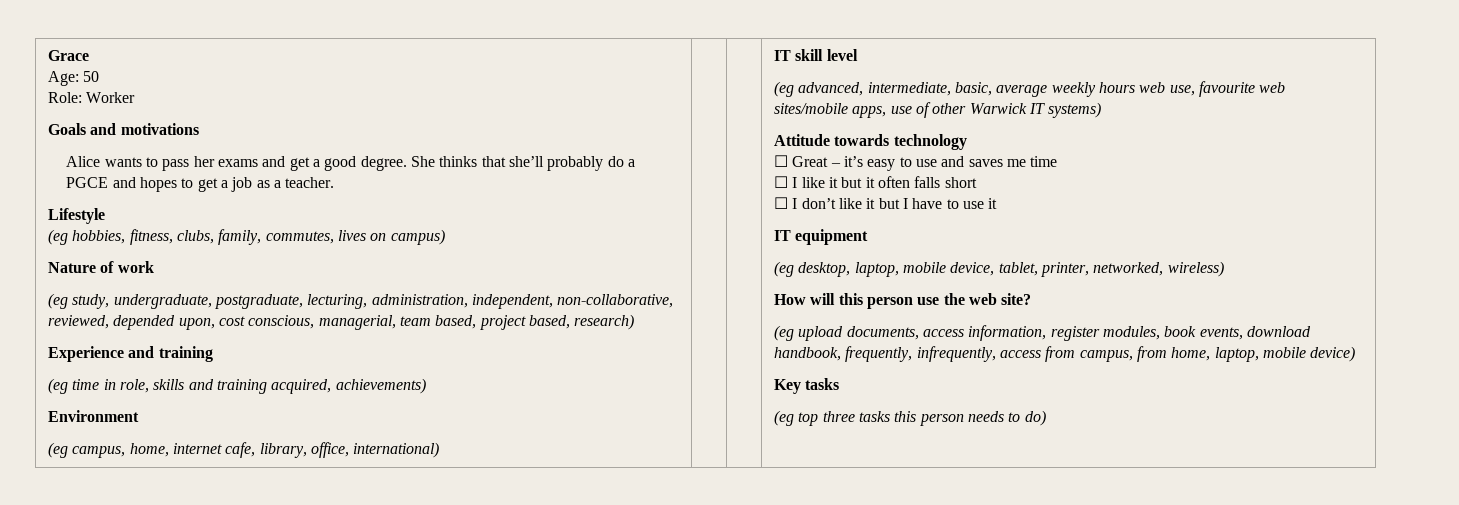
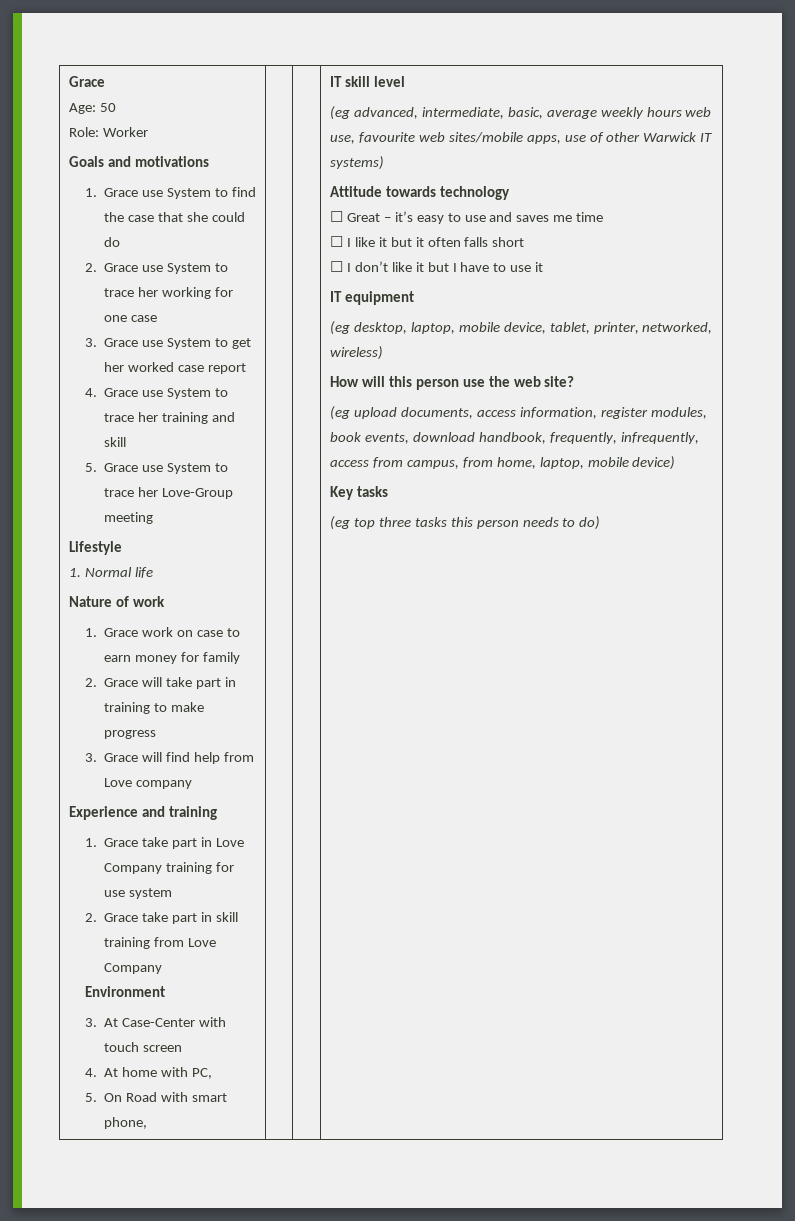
[66,156,635,171] [66,177,335,192] [48,208,106,224] [48,229,445,245] [48,261,154,273] [48,293,674,309] [48,314,635,330] [48,346,213,362] [48,378,426,394] [48,410,140,422] [48,442,440,458] Alice wants to pass her exams and get a good degree. She thinks that she’ll probably do a PGCE and hopes to get a job as a teacher. // Lifestyle // (eg hobbies, fitness, clubs, family, commutes, lives on campus) // Nature of work // (eg study, undergraduate, postgraduate, lecturing, administration, independent, non-collaborative, reviewed, depended upon, cost conscious, managerial, team based, project based, research) // Experience and training // (eg time in role, skills and training acquired, achievements) // Environment // (eg campus, home, internet cafe, library, office, international) -> [84,187,256,199] [104,212,245,222] [104,237,121,247] [84,263,228,274] [104,287,233,299] [104,315,157,322] [84,338,251,349] [104,362,246,374] [84,388,228,399] [104,412,235,424] [104,437,127,447] [84,463,228,474] [104,487,233,499] [104,512,154,524] [69,541,123,555] [69,567,153,578] [69,596,165,607] [84,627,240,637] [104,652,240,664] [84,677,236,689] [104,702,204,714] [104,730,157,739] [84,752,254,764] [104,778,192,789] [69,806,217,820] [84,837,244,849] [104,862,234,874] [104,888,172,899] [84,912,238,924] [104,937,216,949] [104,963,163,974] [84,986,165,997] [84,1017,226,1027] [104,1042,182,1052] [84,1067,212,1079] [84,1092,227,1102] [104,1117,148,1129] 1. Grace use System to find the case that she could do // 2. Grace use System to trace her working for one case // 3. Grace use System to get her worked case report // 4. Grace use System to trace her training and skill // 5. Grace use System to trace her Love-Group meeting // Lifestyle // 1. Normal life // Nature of work // 1. Grace work on case to earn money for family // 2. Grace will take part in training to make progress // 3. Grace will find help from Love company // Experience and training // 1. Grace take part in Love Company training for use system // 2. Grace take part in skill training from Love Company // Environment // 3. At Case-Center with touch screen // 4. At home with PC, // 5. On Road with smart phone,

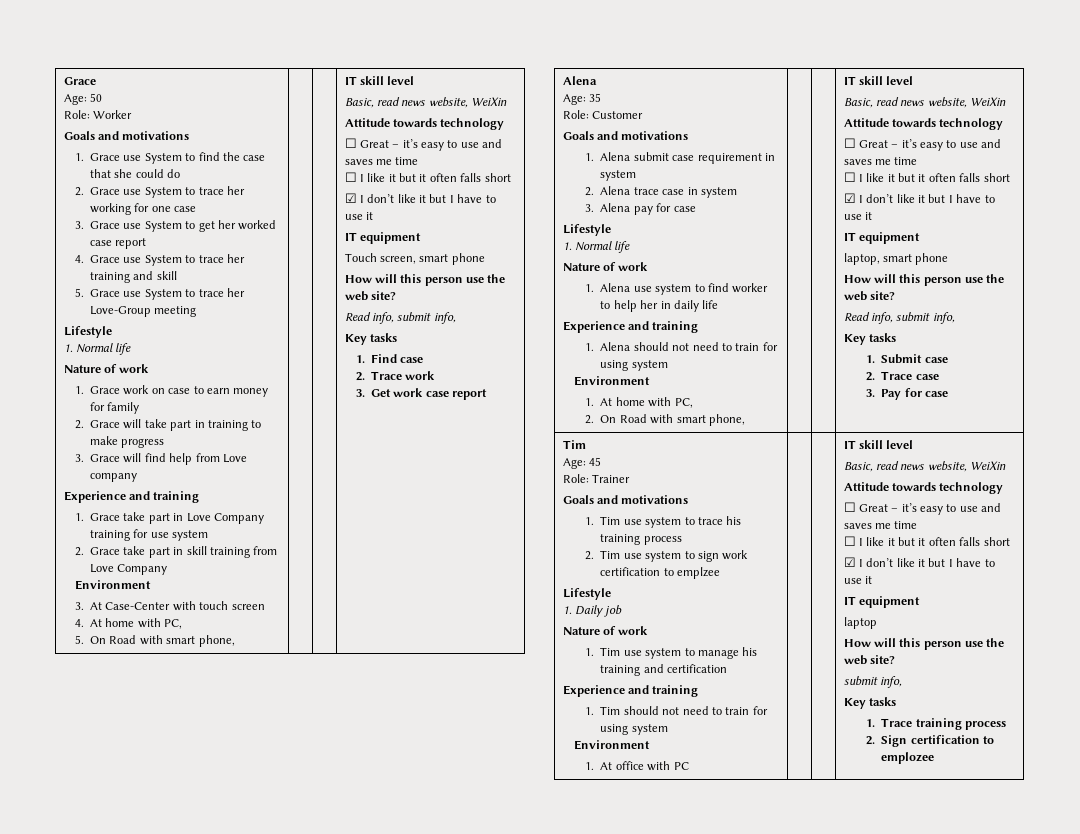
[330,106,712,120] [330,132,713,144] [330,156,385,170] (eg advanced, intermediate, basic, average weekly hours web use, favourite web sites/mobile apps, use of other Warwick IT systems) -> [344,97,508,108] Basic, read news website, WeiXin
[330,261,344,272] ☐ -> [344,193,357,203] ☑
[330,321,713,335] [330,346,384,360] [330,376,575,390] [330,406,707,420] [330,432,699,444] [330,456,676,470] [330,486,388,500] [330,516,601,530] (eg desktop, laptop, mobile device, tablet, printer, networked, wireless) // How will this person use the web site? // (eg upload documents, access information, register modules, book events, download handbook, frequently, infrequently, access from campus, from home, laptop, mobile device) // Key tasks // (eg top three tasks this person needs to do) -> [344,253,485,265] [344,274,506,286] [344,291,396,301] [344,312,456,324] [344,333,397,345] [355,354,424,363] [355,371,436,381] [355,388,488,400] [562,76,597,85] [562,93,601,105] [562,110,643,119] [562,131,689,140] [585,152,775,164] [600,170,637,181] [585,186,737,198] [585,203,696,215] [562,224,611,236] [562,241,631,253] [562,262,649,271] [585,283,769,295] [600,300,719,312] [562,321,699,333] [585,342,778,351] [600,360,668,371] [573,376,650,386] [585,397,693,408] [585,414,745,426] [843,76,914,85] [843,97,1007,108] [843,118,1004,130] [843,138,1002,151] [843,157,918,165] [843,172,1010,182] [843,193,995,203] [843,212,872,220] [843,232,920,244] [843,253,949,265] [843,274,1005,286] [843,291,895,301] [843,312,955,324] [843,333,896,345] [866,354,948,364] [866,371,939,381] [866,388,949,400] [562,440,586,449] [562,457,601,469] [562,474,630,483] [562,495,689,504] [585,516,742,528] [600,534,682,545] [585,550,749,562] [600,567,721,579] [562,588,611,600] [562,605,623,617] [562,626,649,635] [585,647,758,659] [600,664,728,676] [562,685,699,697] [585,706,768,715] [600,724,668,735] [573,740,650,750] [585,761,689,771] [843,440,914,449] [843,461,1007,472] [843,482,1004,494] [843,502,1002,515] [843,521,918,529] [843,536,1010,546] [843,557,995,567] [843,576,872,584] [843,596,920,608] [843,617,877,629] [843,638,1005,650] [843,655,895,665] [843,676,902,688] [843,697,896,709] [866,718,1007,730] [866,735,995,747] [881,752,935,764] Touch screen, smart phone // How will this person use the web site? // Read info, submit info, // Key tasks // 1. Find case // 2. Trace work // 3. Get work case report // Alena // Age: 35 // Role: Customer // Goals and motivations // 1. Alena submit case requirement in system // 2. Alena trace case in system // 3. Alena pay for case // Lifestyle // 1. Normal life // Nature of work // 1. Alena use system to find worker to help her in daily life // Experience and training // 1. Alena should not need to train for using system // Environment // 1. At home with PC, // 2. On Road with smart phone, | | | IT skill level // Basic, read news website, WeiXin // Attitude towards technology // ☐ Great – it’s easy to use and saves me time // ☐ I like it but it often falls short // ☑ I don’t like it but I have to use it // IT equipment // laptop, smart phone // How will this person use the web site? // Read info, submit info, // Key tasks // 1. Submit case // 2. Trace case // 3. Pay for case // Tim // Age: 45 // Role: Trainer // Goals and motivations // 1. Tim use system to trace his training process // 2. Tim use system to sign work certification to emplzee // Lifestyle // 1. Daily job // Nature of work // 1. Tim use system to manage his training and certification // Experience and training // 1. Tim should not need to train for using system // Environment // 1. At office with PC | | | IT skill level // Basic, read news website, WeiXin // Attitude towards technology // ☐ Great – it’s easy to use and saves me time // ☐ I like it but it often falls short // ☑ I don’t like it but I have to use it // IT equipment // laptop // How will this person use the web site? // submit info, // Key tasks // 1. Trace training process // 2. Sign certification to emplozee

